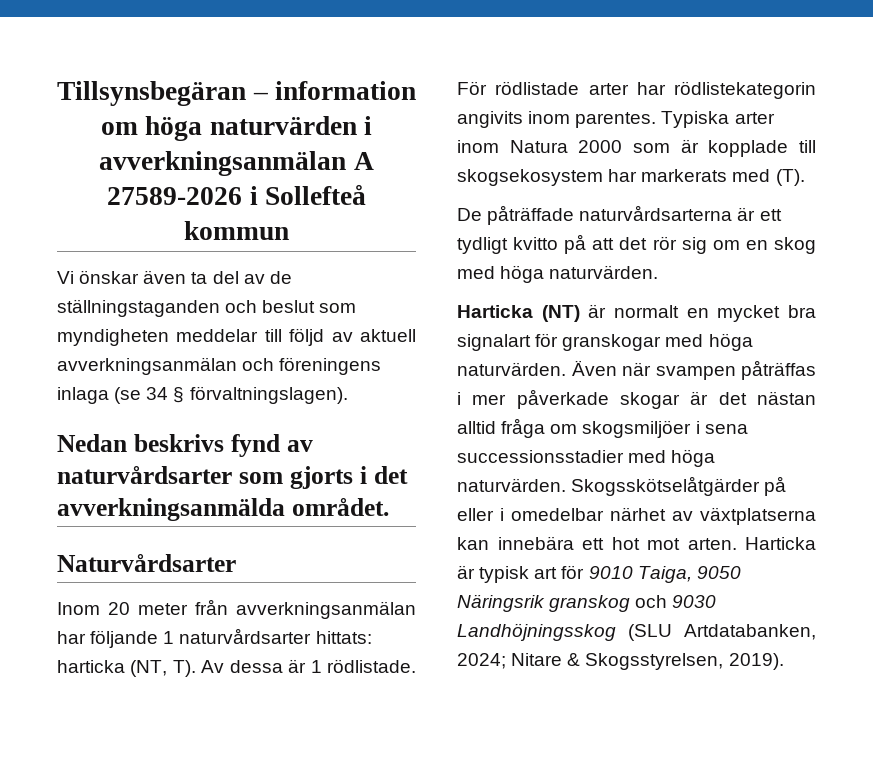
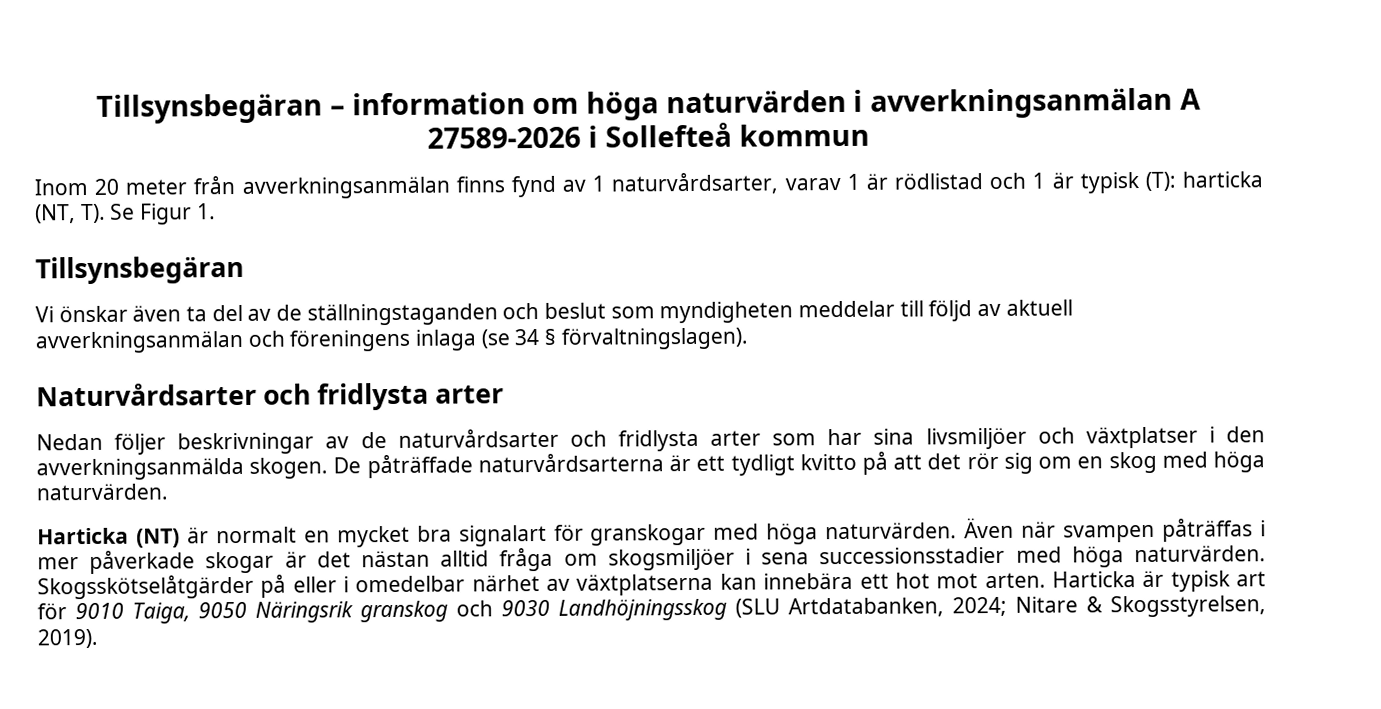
(289, 230) none -> [34,171,1263,199] [34,203,216,225] [35,255,244,285] // Inom 20 meter från avverkningsanmälan finns fynd av 1 naturvårdsarter, varav 1 är rödlistad och 1 är typisk (T): harticka (NT, T). Se Figur 1. // Tillsynsbegäran
[57,434,313,457] [57,465,408,489] [57,497,389,521] [57,553,236,572] [57,599,416,619] [57,628,372,648] [57,659,416,677] [457,81,816,99] [457,111,775,128] [457,139,816,157] [457,169,805,186] Nedan beskrivs fynd av naturvårdsarter som gjorts i det avverkningsanmälda området. // Naturvårdsarter // Inom 20 meter från avverkningsanmälan har följande 1 naturvårdsarter hittats: harticka (NT, T). Av dessa är 1 rödlistade. För rödlistade arter har rödlistekategorin angivits inom parentes. Typiska arter inom Natura 2000 som är kopplade till skogsekosystem har markerats med (T). // -> [36,382,505,411] [36,426,1265,455] [36,457,329,481] Naturvårdsarter och fridlysta arter // Nedan följer beskrivningar av de naturvårdsarter och fridlysta arter som har sina livsmiljöer och växtplatser i den avverkningsanmälda skogen.

